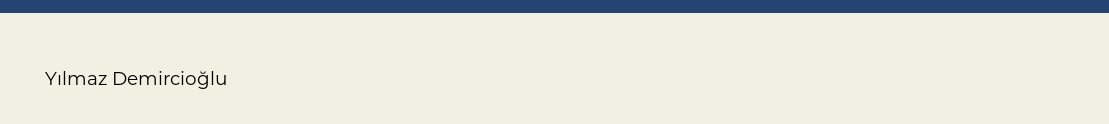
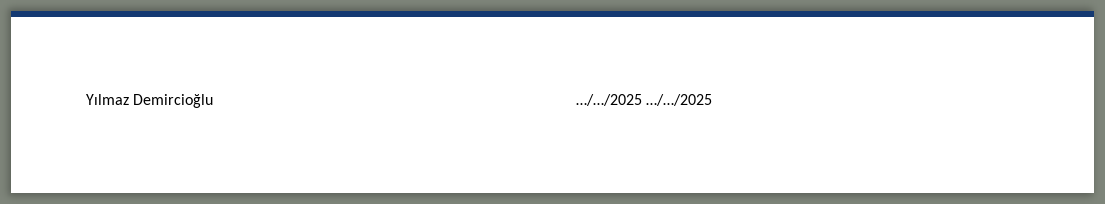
(227, 80) none -> [576,94,713,106] // …/…/2025 …/…/2025

